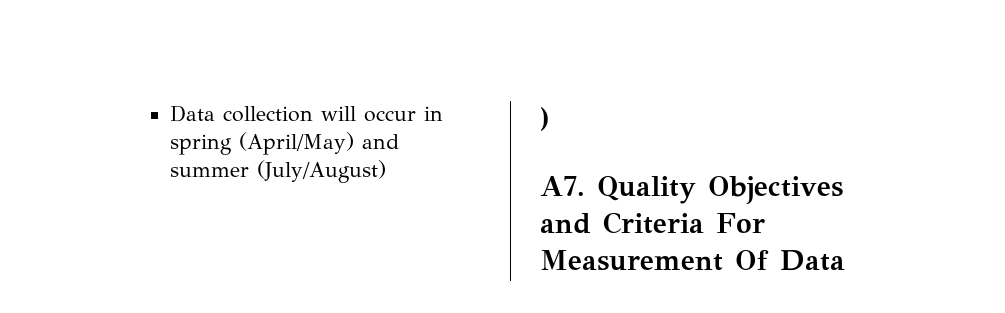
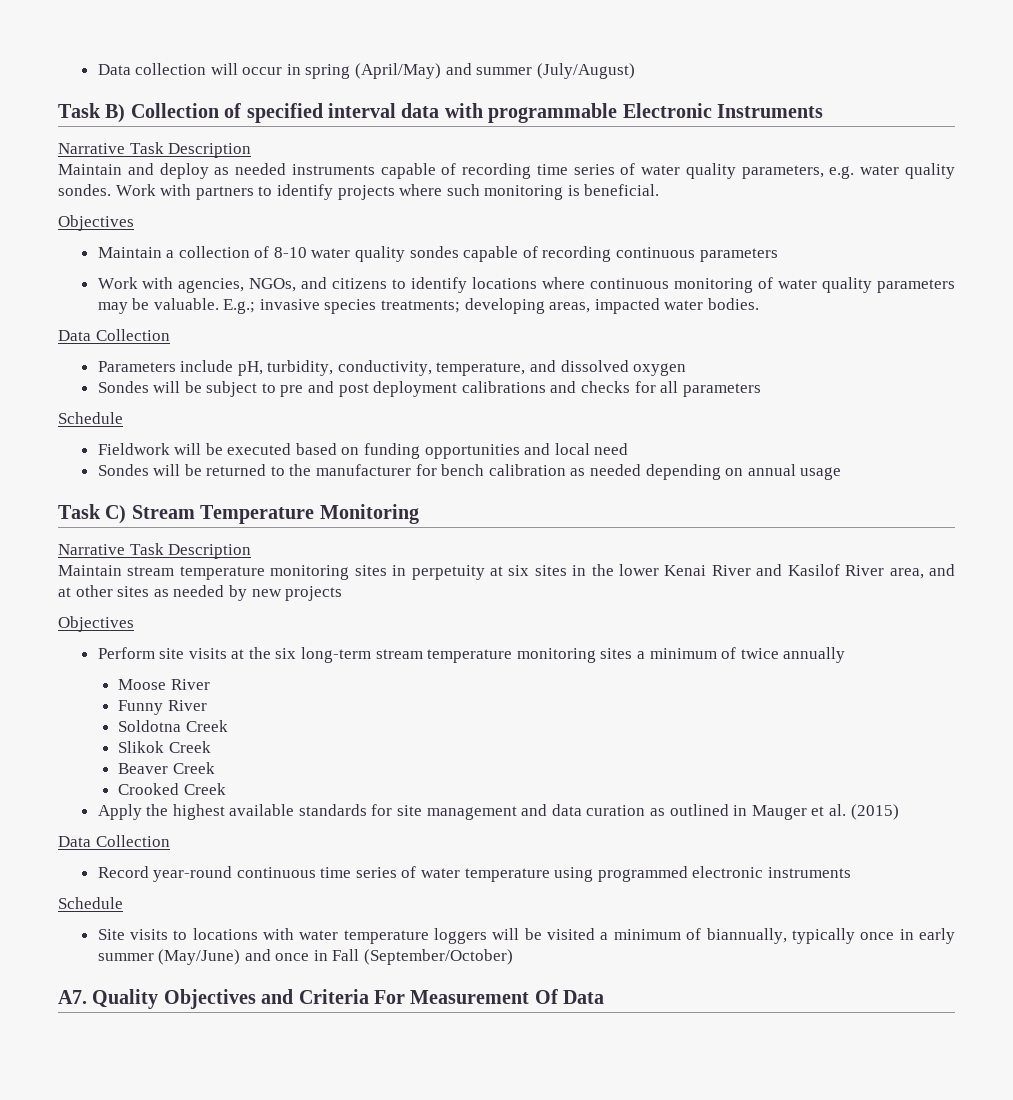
[540,107,550,131] ) -> [58,103,823,123] [58,142,252,158] [58,163,955,179] [58,184,660,200] [58,215,134,231] [97,246,778,262] [97,277,955,293] [97,298,760,314] [58,329,170,341] [97,360,687,376] [97,381,761,397] [58,412,123,424] [97,443,629,459] [97,464,842,480] [58,504,419,524] [58,543,252,559] [58,564,956,580] [58,585,343,601] [58,616,134,632] [97,647,846,663] [118,679,210,690] [118,700,207,715] [118,720,228,732] [118,741,211,753] [118,762,215,774] [118,783,226,795] [97,804,899,820] [58,835,170,847] [97,866,852,882] [58,897,123,909] [97,928,955,944] [97,949,514,965] Task B) Collection of specified interval data with programmable Electronic Instruments // Narrative Task Description // Maintain and deploy as needed instruments capable of recording time series of water quality parameters, e.g. water quality sondes. Work with partners to identify projects where such monitoring is beneficial. // Objectives // Maintain a collection of 8-10 water quality sondes capable of recording continuous parameters // Work with agencies, NGOs, and citizens to identify locations where continuous monitoring of water quality parameters may be valuable. E.g.; invasive species treatments; developing areas, impacted water bodies. // Data Collection // Parameters include pH, turbidity, conductivity, temperature, and dissolved oxygen // Sondes will be subject to pre and post deployment calibrations and checks for all parameters // Schedule // Fieldwork will be executed based on funding opportunities and local need // Sondes will be returned to the manufacturer for bench calibration as needed depending on annual usage // Task C) Stream Temperature Monitoring // Narrative Task Description // Maintain stream temperature monitoring sites in perpetuity at six sites in the lower Kenai River and Kasilof River area, and at other sites as needed by new projects // Objectives // Perform site visits at the six long-term stream temperature monitoring sites a minimum of twice annually // Moose River // Funny River // Soldotna Creek // Slikok Creek // Beaver Creek // Crooked Creek // Apply the highest available standards for site management and data curation as outlined in Mauger et al. (2015) // Data Collection // Record year-round continuous time series of water temperature using programmed electronic instruments // Schedule // Site visits to locations with water temperature loggers will be visited a minimum of biannually, typically once in early summer (May/June) and once in Fall (September/October)

